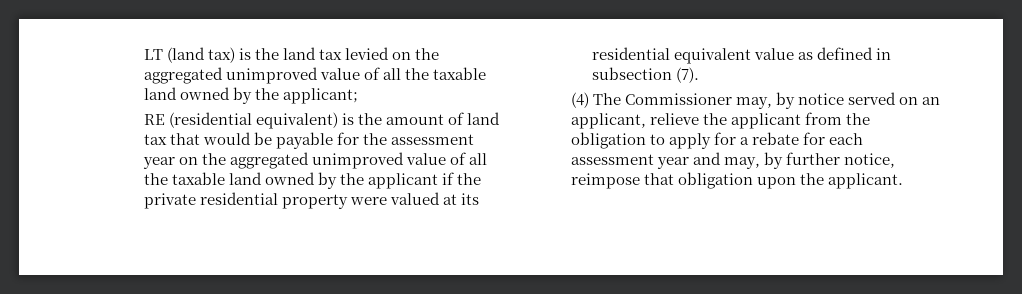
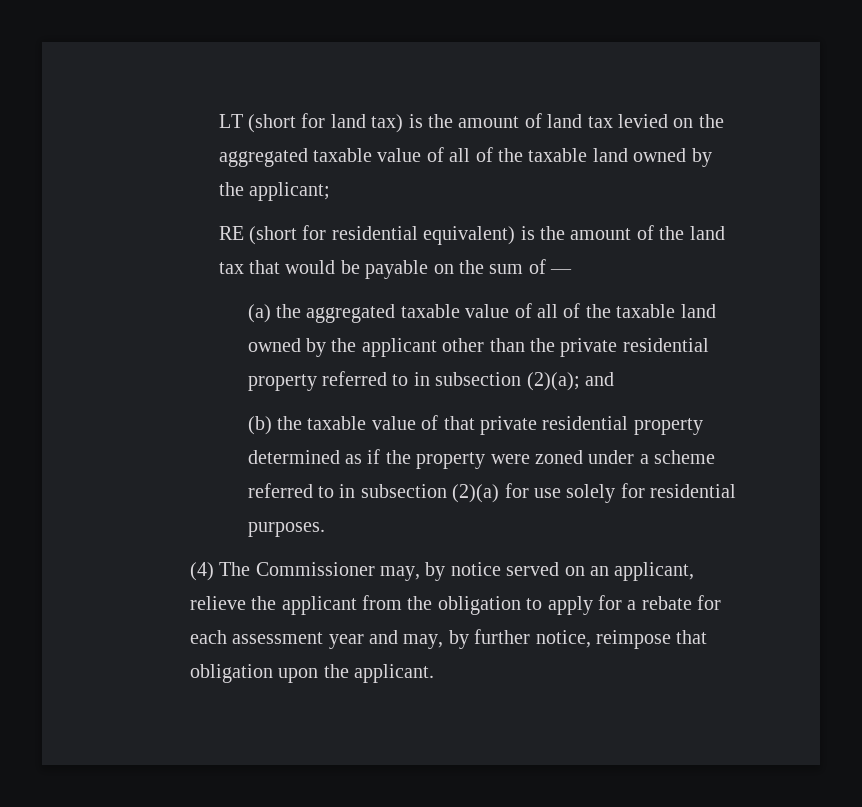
[166,47,205,63] (land -> [248,113,366,133] (short for land
(280, 54) none -> [458,113,542,128] amount of
[225,67,402,84] unimproved value of all -> [313,147,493,162] taxable value of all of
[168,112,252,128] (residential -> [249,225,418,245] (short for residential
(465, 118) none -> [659,226,685,240] the
[337,132,475,145] [142,152,488,169] for the assessment year on the aggregated unimproved value of all -> [433,259,573,274] [247,303,581,323] on the sum of — // (a) the aggregated taxable value of all of
[442,172,455,185] if -> [442,338,525,352] other than
[349,192,480,205] [591,47,892,64] [591,67,699,83] were valued at its residential equivalent value as defined in subsection (7). -> [321,371,614,391] [247,415,703,435] [247,449,716,469] [247,483,737,503] [247,522,325,537] referred to in subsection (2)(a); and // (b) the taxable value of that private residential property determined as if the property were zoned under a scheme referred to in subsection (2)(a) for use solely for residential purposes.

